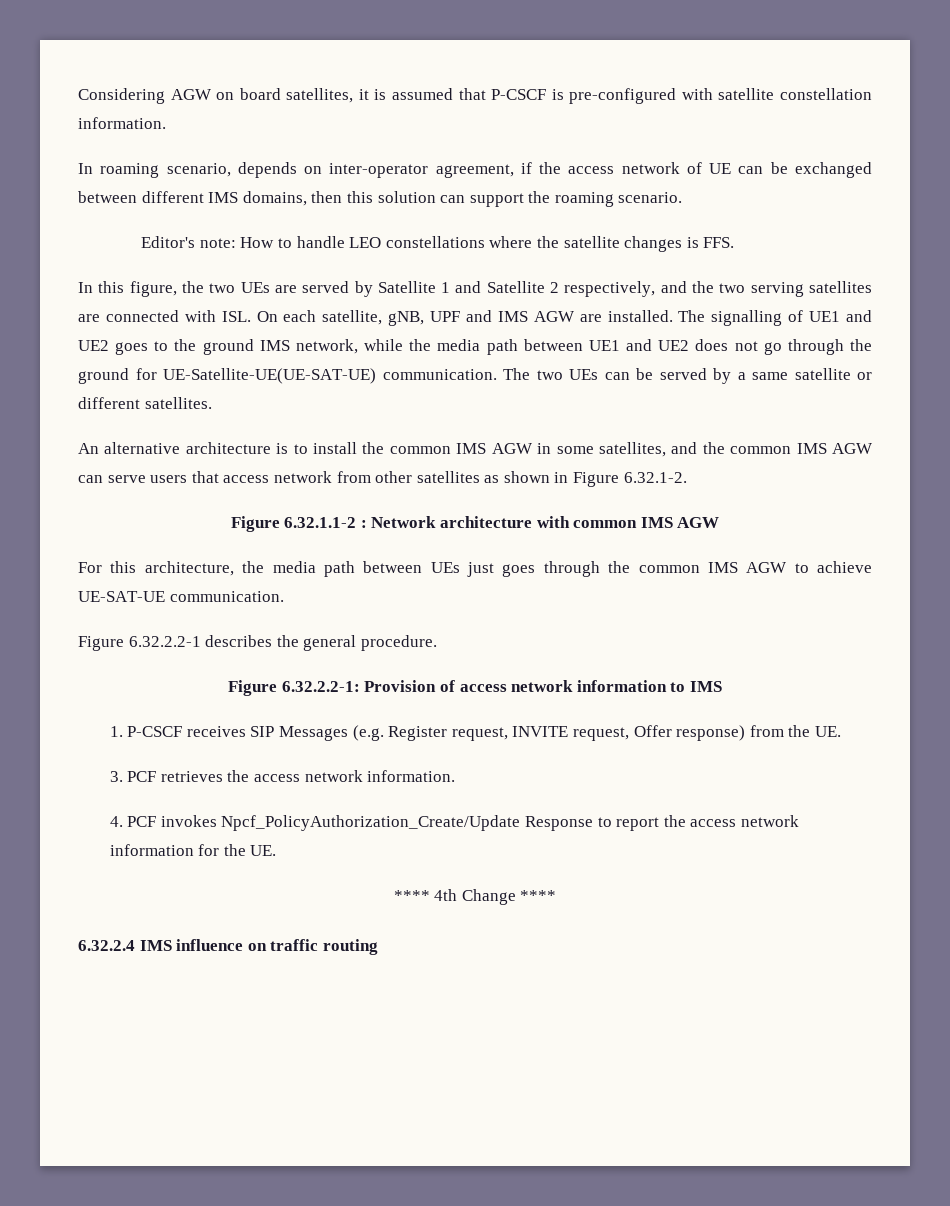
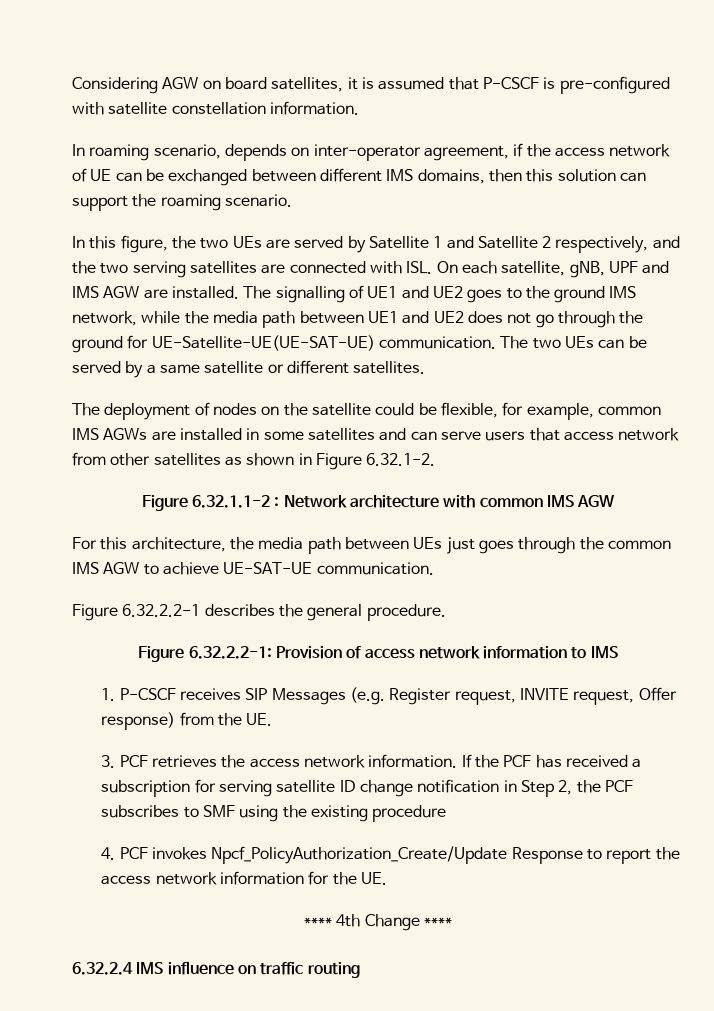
[141,236,735,252] // Editor's note: How to handle LEO constellations where the satellite changes is FFS. -> (292, 200) none
[78,442,873,457] An alternative architecture is to install the common IMS AGW in some satellites, and the common IMS AGW -> [72,402,661,420] [72,428,407,441] The deployment of nodes on the satellite could be flexible, for example, common IMS AGWs are installed in some satellites and
(456, 776) none -> [461,754,642,768] [101,779,633,797] [101,805,447,822] If the PCF has received a subscription for serving satellite ID change notification in Step 2, the PCF subscribes to SMF using the existing procedure

